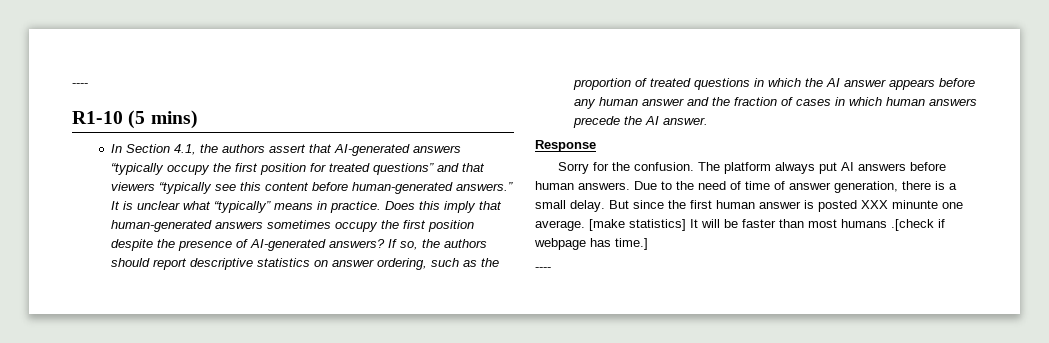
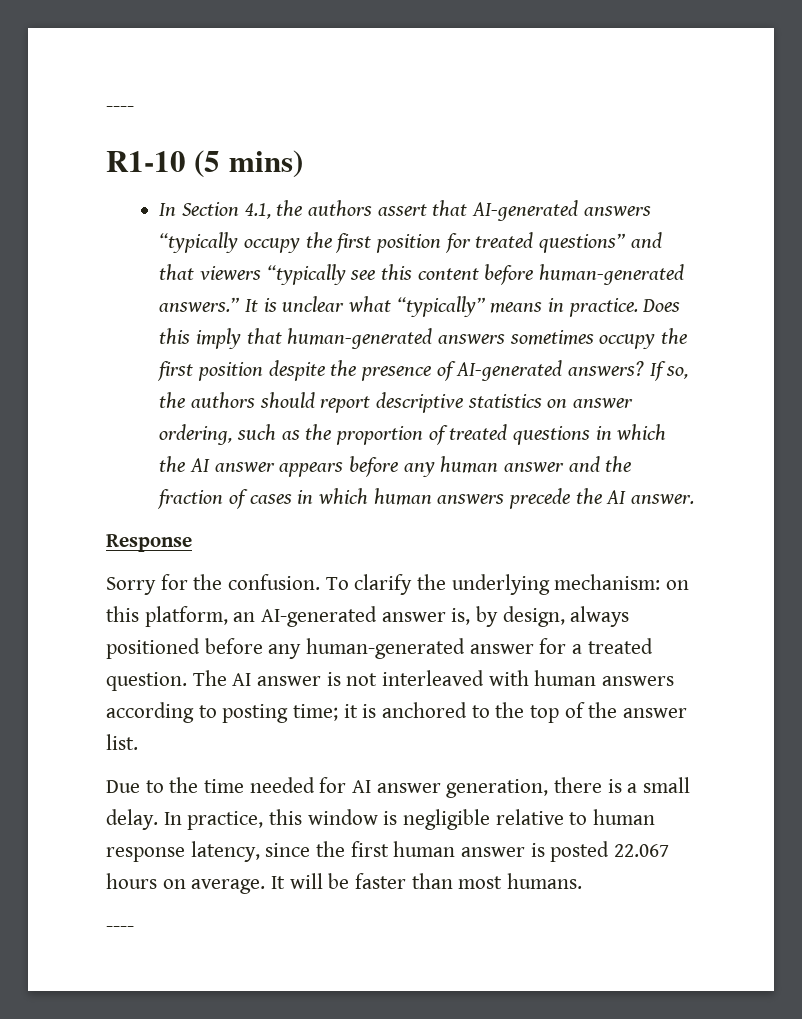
[698,162,947,174] [535,181,785,190] The platform always put AI answers before human answers. Due to the need of time of -> [325,574,690,595] [106,606,630,627] [106,638,653,659] [106,670,675,691] [106,702,688,723] [106,734,138,750] [106,777,372,793] To clarify the underlying mechanism: on this platform, an AI-generated answer is, by design, always positioned before any human-generated answer for a treated question. The AI answer is not interleaved with human answers according to posting time; it is anchored to the top of the answer list. // Due to the time needed for AI
[609,200,629,209] But -> [163,809,656,830] [106,841,260,862] In practice, this window is negligible relative to human response latency,
[861,200,963,209] [535,219,686,231] XXX minunte one average. [make statistics] -> [614,844,670,857] [106,873,266,894] 22.067 hours on average.
[841,219,945,231] [534,238,648,250] humans .[check if webpage has time.] -> [507,873,583,889] humans.

